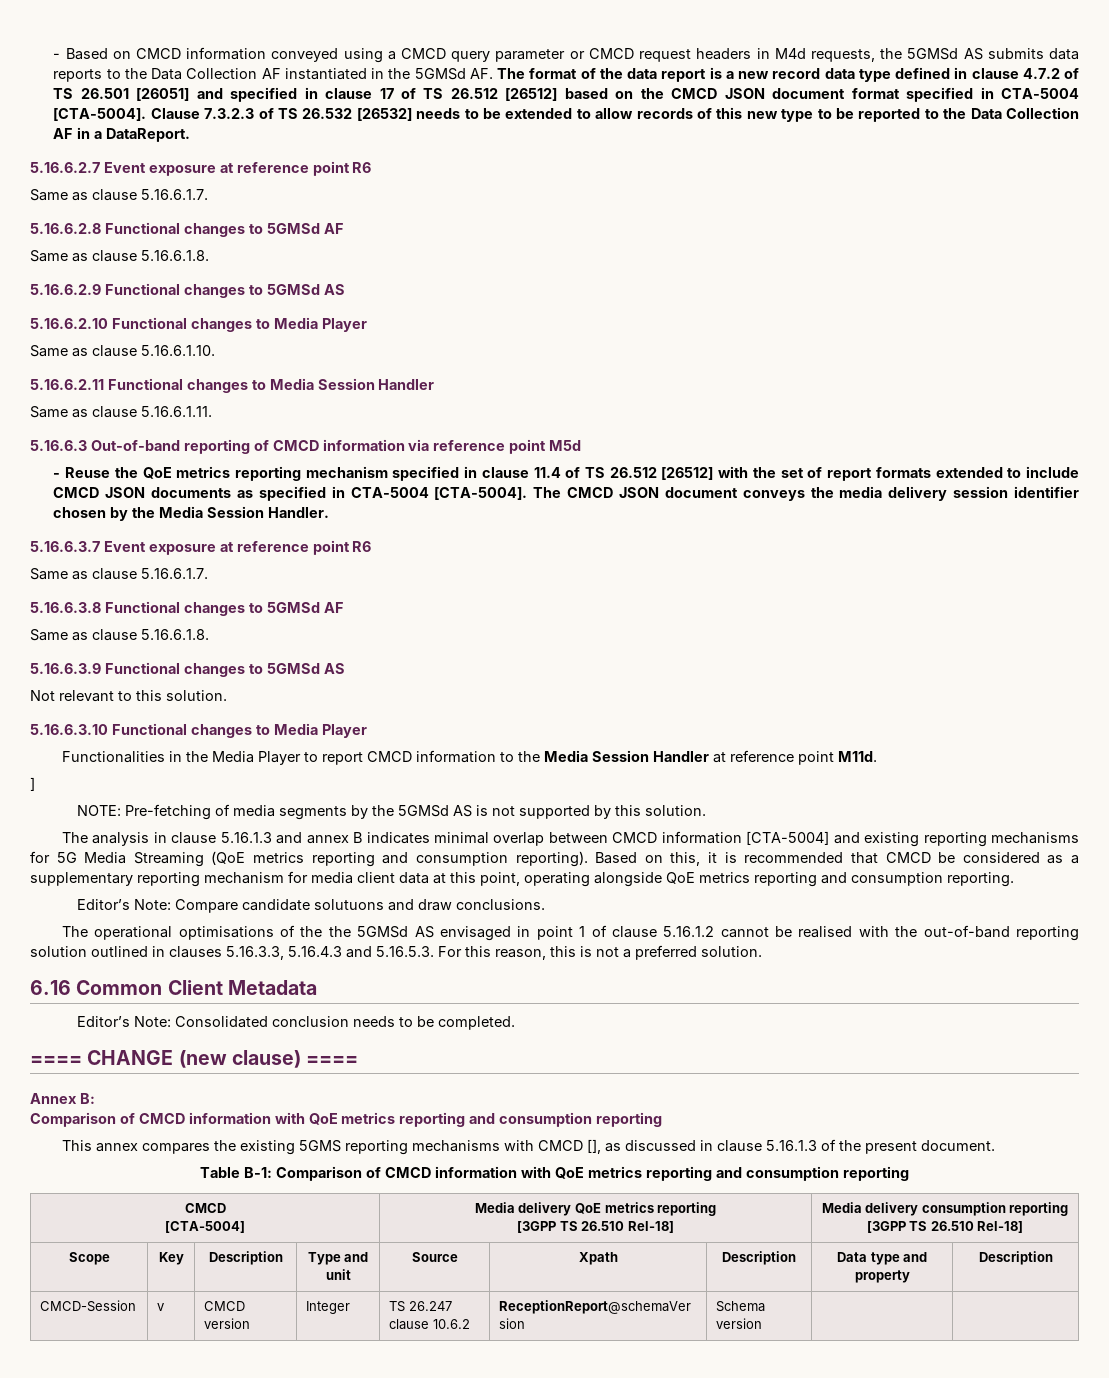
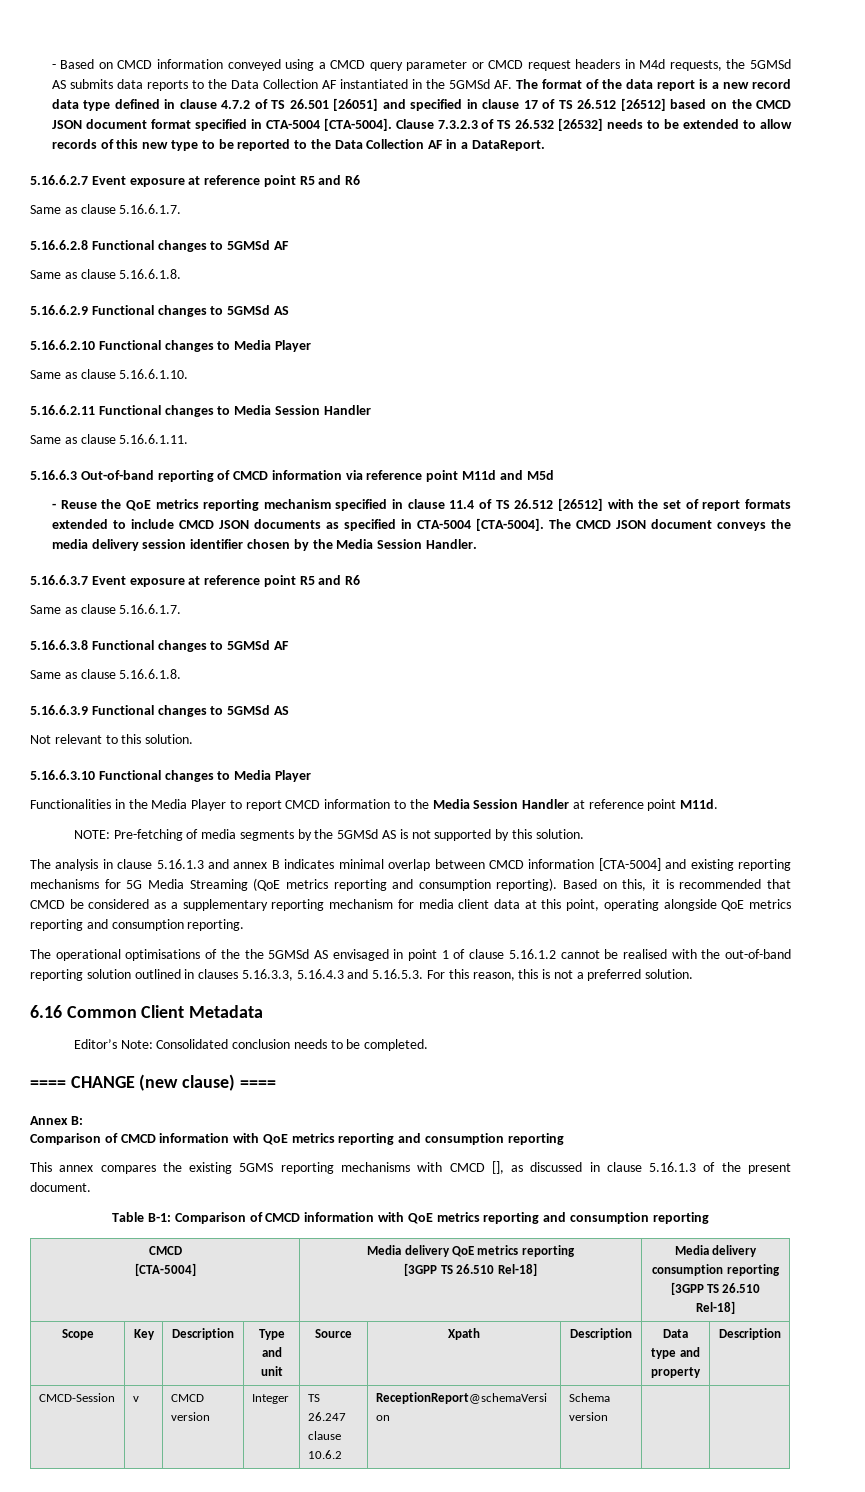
(350, 168) none -> [299,175,342,185] R5 and
(547, 446) none -> [462,470,523,480] M11d and
(350, 547) none -> [299,575,342,585] R5 and
[30,777,35,791] // ] -> (719, 804) none
[76,899,545,913] // Editor’s Note: Compare candidate solutuons and draw conclusions. -> (245, 925) none

